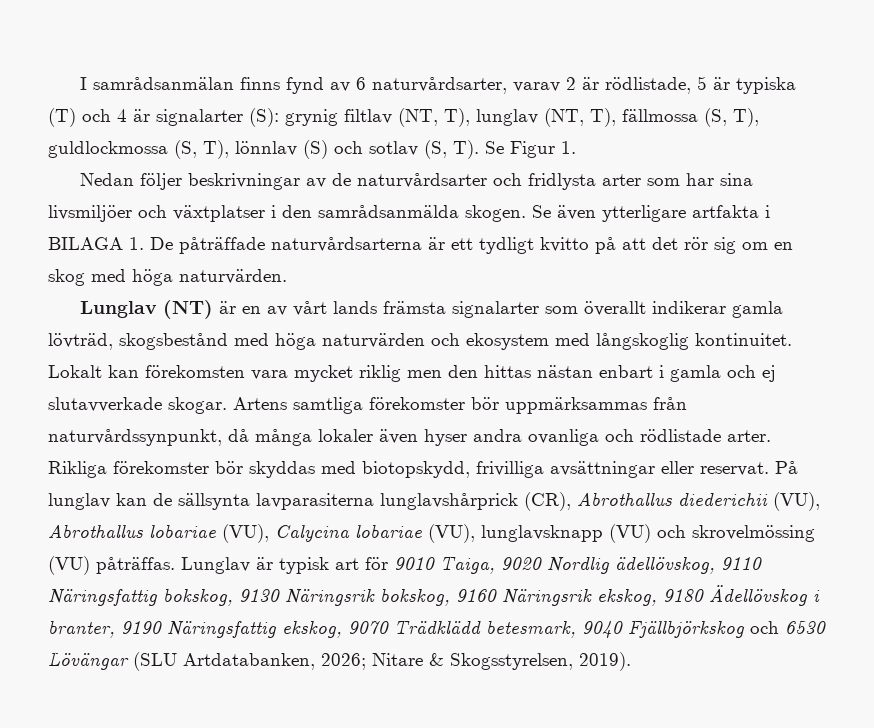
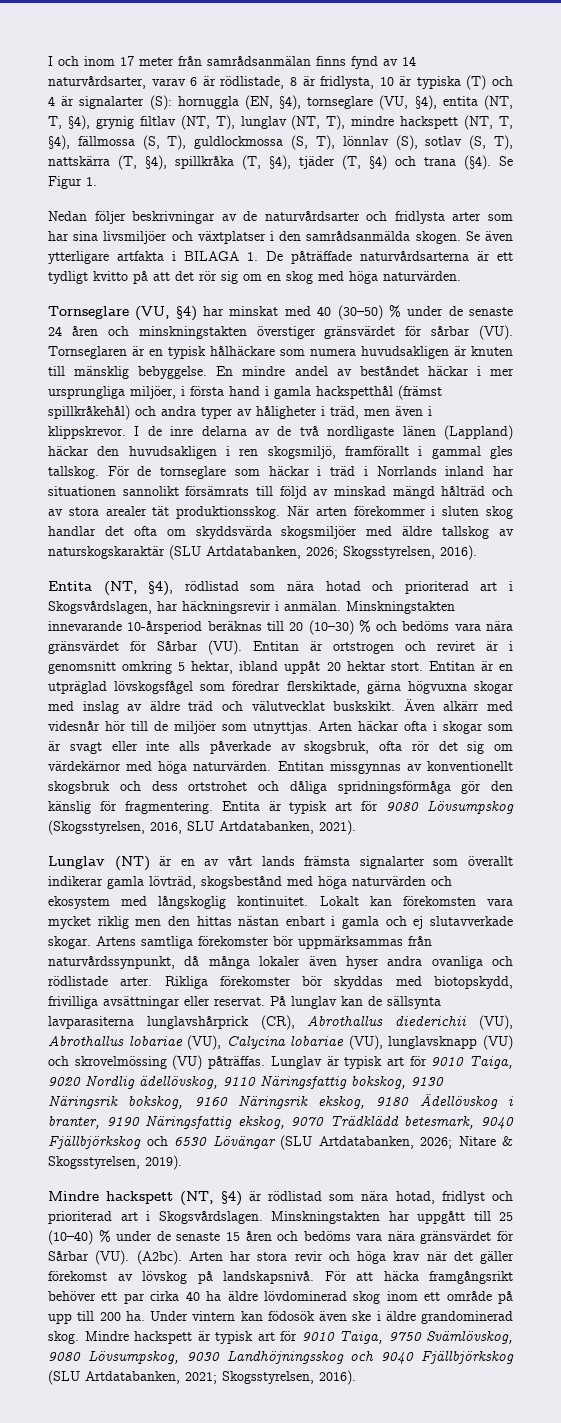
[80,77,88,90] I -> [48,56,202,66] I och inom 17 meter från
[356,77,367,90] 6 -> [402,56,416,66] 14
[566,77,577,90] 2 -> [190,77,198,86] 6
[697,76,708,90] 5 -> [289,76,394,89] 8 är fridlysta, 10
(279, 117) none -> [177,95,513,110] [48,115,90,130] hornuggla (EN, §4), tornseglare (VU, §4), entita (NT, T, §4),
(616, 117) none -> [351,115,513,130] [48,135,70,150] mindre hackspett (NT, T, §4),
[303,140,479,159] (S) och sotlav (S, T). -> [395,135,513,150] [48,155,491,170] (S), sotlav (S, T), nattskärra (T, §4), spillkråka (T, §4), tjäder (T, §4) och trana (§4).
(287, 276) none -> [48,305,514,321] [48,325,513,340] [48,346,513,359] [48,366,515,379] [48,385,442,400] [48,405,432,420] [48,425,513,440] [48,446,513,459] [48,466,515,479] [48,486,513,499] [48,506,513,519] [48,526,515,539] [48,545,477,560] [48,581,514,596] [48,601,455,614] [48,620,514,635] [48,640,513,655] [48,661,513,674] [48,681,514,694] [48,699,513,714] [48,721,513,734] [48,741,513,754] [48,761,513,774] [48,781,513,794] [48,800,515,814] [48,820,356,835] // Tornseglare (VU, §4) har minskat med 40 (30–50) % under de senaste 24 åren och minskningstakten överstiger gränsvärdet för sårbar (VU). Tornseglaren är en typisk hålhäckare som numera huvudsakligen är knuten till mänsklig bebyggelse. En mindre andel av beståndet häckar i mer ursprungliga miljöer, i första hand i gamla hackspetthål (främst spillkråkehål) och andra typer av håligheter i träd, men även i klippskrevor. I de inre delarna av de två nordligaste länen (Lappland) häckar den huvudsakligen i ren skogsmiljö, framförallt i gammal gles tallskog. För de tornseglare som häckar i träd i Norrlands inland har situationen sannolikt försämrats till följd av minskad mängd hålträd och av stora arealer tät produktionsskog. När arten förekommer i sluten skog handlar det ofta om skyddsvärda skogsmiljöer med äldre tallskog av naturskogskaraktär (SLU Artdatabanken, 2026; Skogsstyrelsen, 2016). // Entita (NT, §4), rödlistad som nära hotad och prioriterad art i Skogsvårdslagen, har häckningsrevir i anmälan. Minskningstakten innevarande 10-årsperiod beräknas till 20 (10–30) % och bedöms vara nära gränsvärdet för Sårbar (VU). Entitan är ortstrogen och reviret är i genomsnitt omkring 5 hektar, ibland uppåt 20 hektar stort. Entitan är en utpräglad lövskogsfågel som föredrar flerskiktade, gärna högvuxna skogar med inslag av äldre träd och välutvecklat buskskikt. Även alkärr med videsnår hör till de miljöer som utnyttjas. Arten häckar ofta i skogar som är svagt eller inte alls påverkade av skogsbruk, ofta rör det sig om värdekärnor med höga naturvärden. Entitan missgynnas av konventionellt skogsbruk och dess ortstrohet och dåliga spridningsförmåga gör den känslig för fragmentering. Entita är typisk art för 9080 Lövsumpskog (Skogsstyrelsen, 2016, SLU Artdatabanken, 2021).
(631, 661) none -> [48,1191,513,1206] [48,1211,513,1224] [48,1230,514,1245] [48,1250,514,1265] [48,1271,513,1284] [48,1291,513,1304] [48,1311,513,1324] [48,1331,513,1344] [48,1350,514,1364] [48,1370,356,1385] // Mindre hackspett (NT, §4) är rödlistad som nära hotad, fridlyst och prioriterad art i Skogsvårdslagen. Minskningstakten har uppgått till 25 (10–40) % under de senaste 15 åren och bedöms vara nära gränsvärdet för Sårbar (VU). (A2bc). Arten har stora revir och höga krav när det gäller förekomst av lövskog på landskapsnivå. För att häcka framgångsrikt behöver ett par cirka 40 ha äldre lövdominerad skog inom ett område på upp till 200 ha. Under vintern kan födosök även ske i äldre grandominerad skog. Mindre hackspett är typisk art för 9010 Taiga, 9750 Svämlövskog, 9080 Lövsumpskog, 9030 Landhöjningsskog och 9040 Fjällbjörkskog (SLU Artdatabanken, 2021; Skogsstyrelsen, 2016).

